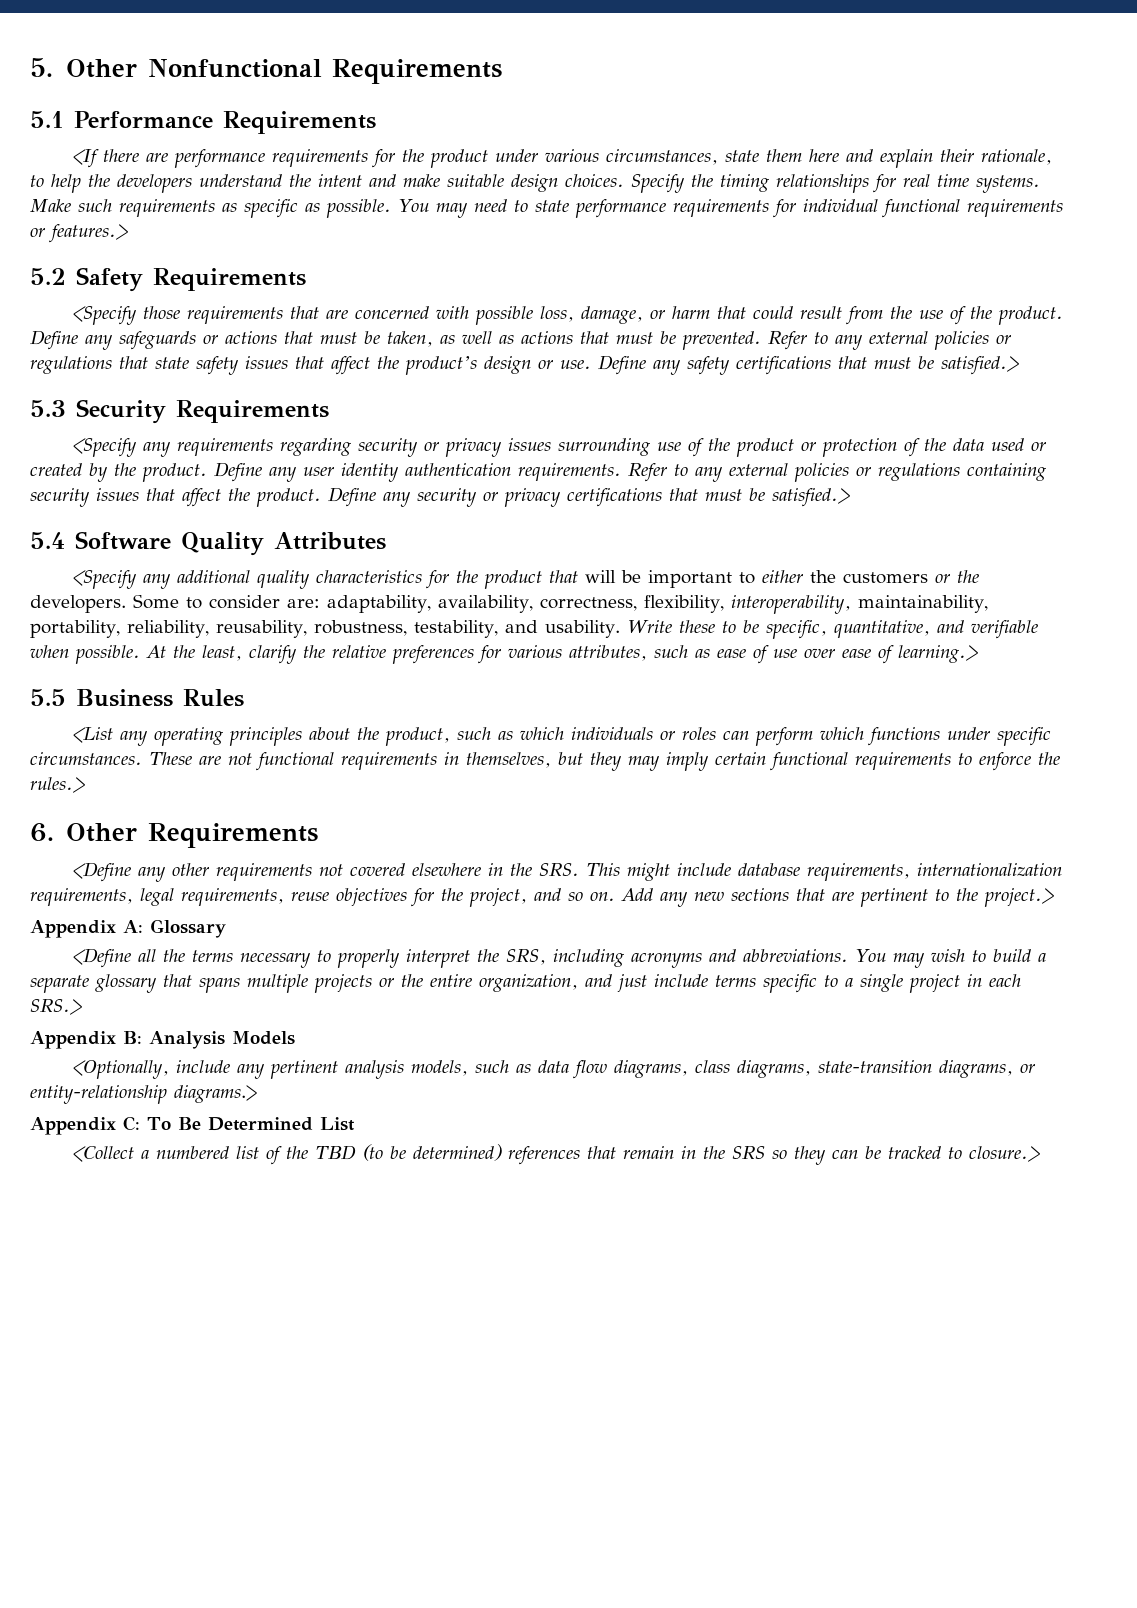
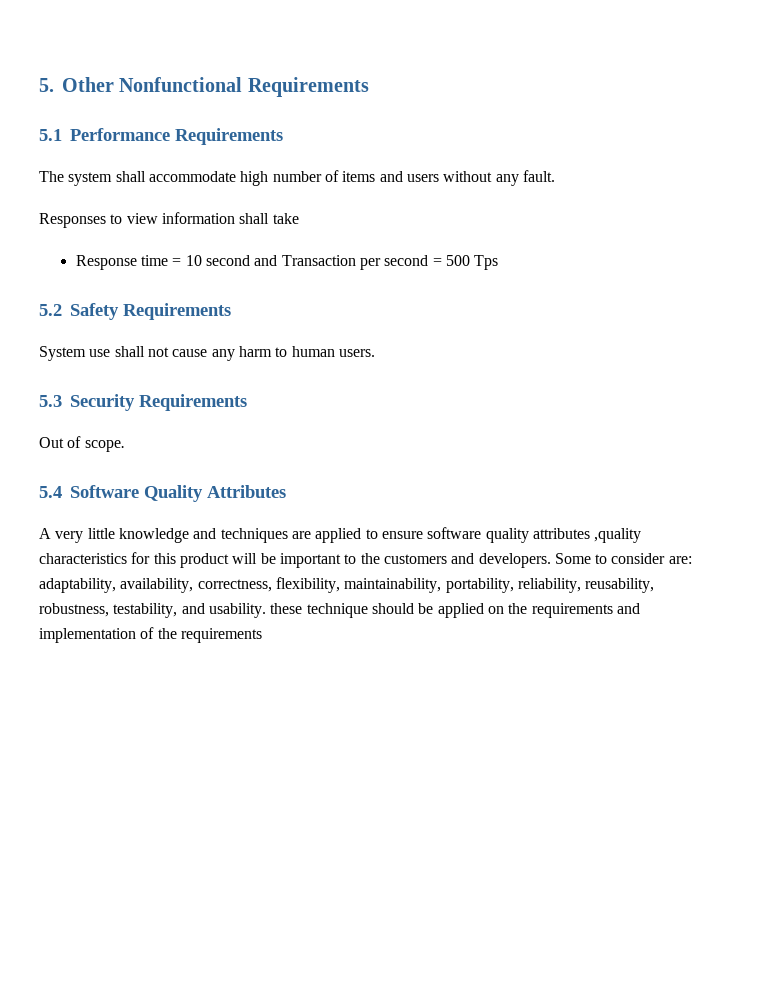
[71,149,1052,168] [30,174,1040,193] [30,199,1063,218] [30,224,128,243] [30,267,306,292] [71,306,1063,325] [30,330,1012,350] [30,355,1019,375] [30,399,329,424] [71,438,1047,457] [30,462,1047,482] [30,487,850,507] [30,531,387,556] [71,570,578,589] <If there are performance requirements for the product under various circumstances, state them here and explain their rationale, to help the developers understand the intent and make suitable design choices. Specify the timing relationships for real time systems. Make such requirements as specific as possible. You may need to state performance requirements for individual functional requirements or features.> // 5.2 Safety Requirements // <Specify those requirements that are concerned with possible loss, damage, or harm that could result from the use of the product. Define any safeguards or actions that must be taken, as well as actions that must be prevented. Refer to any external policies or regulations that state safety issues that affect the product’s design or use. Define any safety certifications that must be satisfied.> // 5.3 Security Requirements // <Specify any requirements regarding security or privacy issues surrounding use of the product or protection of the data used or created by the product. Define any user identity authentication requirements. Refer to any external policies or regulations containing security issues that affect the product. Define any security or privacy certifications that must be satisfied.> // 5.4 Software Quality Attributes // <Specify any additional quality characteristics for the product that -> [39,170,555,186] [39,212,299,228] [75,255,499,270] [39,303,231,320] [39,346,375,361] [39,394,247,411] [39,436,125,452] [39,485,286,502] [39,527,642,543] [39,552,229,568] The system shall accommodate high number of items and users without any fault. // Responses to view information shall take // Response time = 10 second and Transaction per second = 500 Tps // 5.2 Safety Requirements // System use shall not cause any harm to human users. // 5.3 Security Requirements // Out of scope. // 5.4 Software Quality Attributes // A very little knowledge and techniques are applied to ensure software quality attributes ,quality characteristics for this product
[761,570,804,583] either -> (357, 559) none
[934,570,979,583] or the -> [451,553,475,564] and
[730,595,851,614] interoperability, -> (340, 585) none
[626,620,1038,639] [30,645,978,664] [30,689,244,707] [71,727,1051,746] [30,752,1060,771] [30,777,85,793] [30,823,318,848] [71,862,1062,882] [30,888,1054,907] [30,919,226,938] [71,948,1046,968] [30,974,1021,993] [30,999,82,1015] [30,1031,295,1049] [71,1060,1036,1079] [30,1085,257,1104] [30,1116,355,1135] [71,1144,1040,1165] Write these to be specific, quantitative, and verifiable when possible. At the least, clarify the relative preferences for various attributes, such as ease of use over ease of learning.> // 5.5 Business Rules // <List any operating principles about the product, such as which individuals or roles can perform which functions under specific circumstances. These are not functional requirements in themselves, but they may imply certain functional requirements to enforce the rules.> // 6. Other Requirements // <Define any other requirements not covered elsewhere in the SRS. This might include database requirements, internationalization requirements, legal requirements, reuse objectives for the project, and so on. Add any new sections that are pertinent to the project.> // Appendix A: Glossary // <Define all the terms necessary to properly interpret the SRS, including acronyms and abbreviations. You may wish to build a separate glossary that spans multiple projects or the entire organization, and just include terms specific to a single project in each SRS.> // Appendix B: Analysis Models // <Optionally, include any pertinent analysis models, such as data flow diagrams, class diagrams, state-transition diagrams, or entity-relationship diagrams.> // Appendix C: To Be Determined List // <Collect a numbered list of the TBD (to be determined) references that remain in the SRS so they can be tracked to closure.> -> [270,603,640,618] [39,627,262,643] these technique should be applied on the requirements and implementation of the requirements

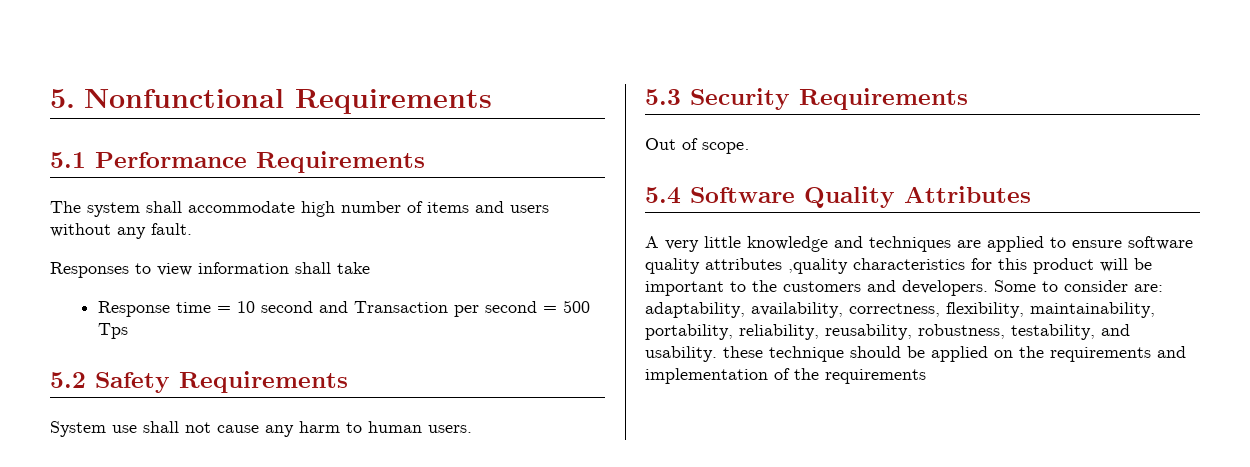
[62,77,114,92] Other -> (75, 98) none

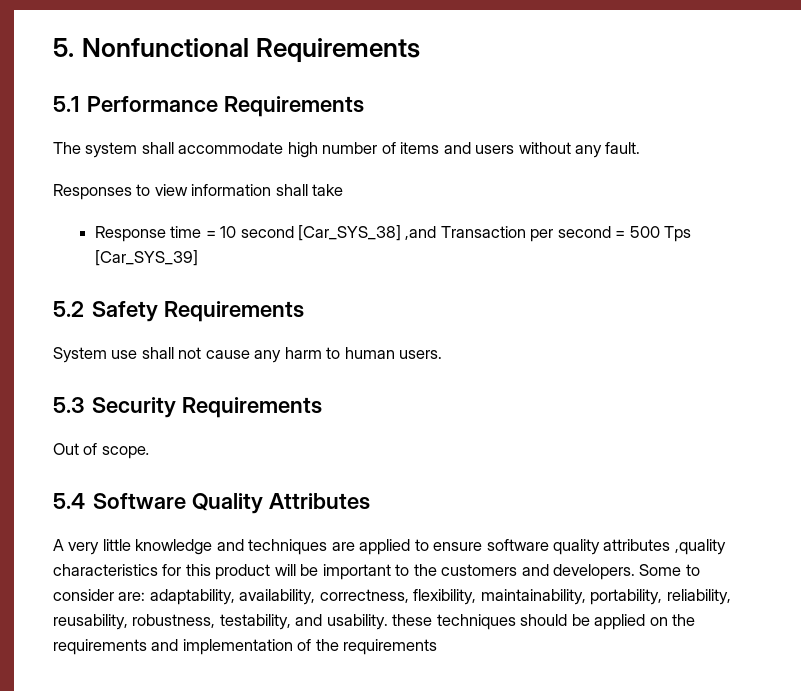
[318,301,348,313] and -> [297,225,437,241] [Car_SYS_38] ,and
(128, 331) none -> [94,250,198,266] [Car_SYS_39]
[769,346,844,362] technique -> [436,614,516,630] techniques

